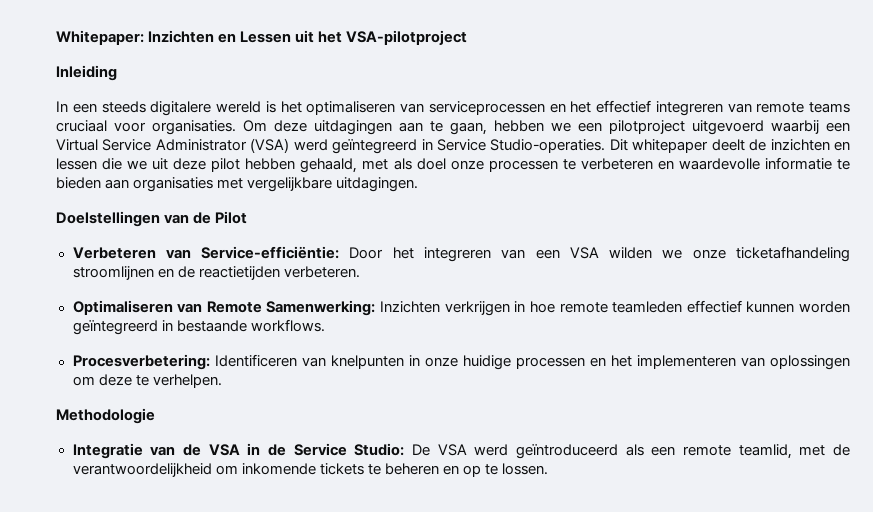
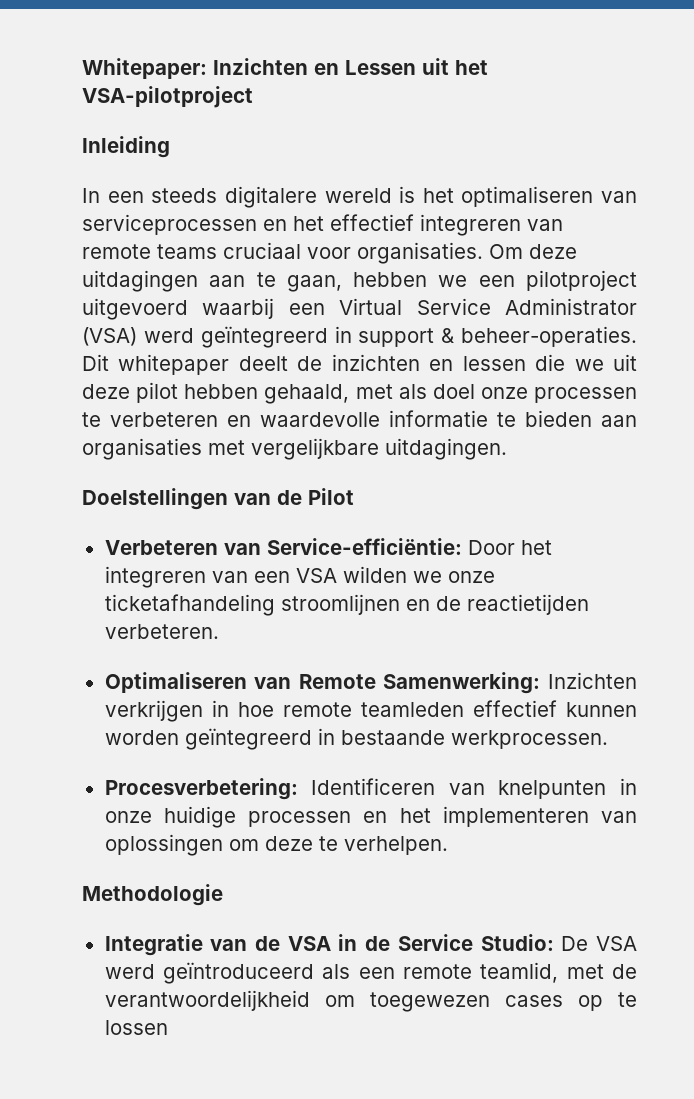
[437,139,606,153] Service Studio-operaties. -> [358,326,637,347] support & beheer-operaties.
[250,319,325,332] workflows. -> [450,730,608,749] werkprocessen.
[241,463,459,475] inkomende tickets te beheren en -> [369,992,563,1012] toegewezen cases
[501,463,548,475] lossen. -> [104,1020,168,1035] lossen

